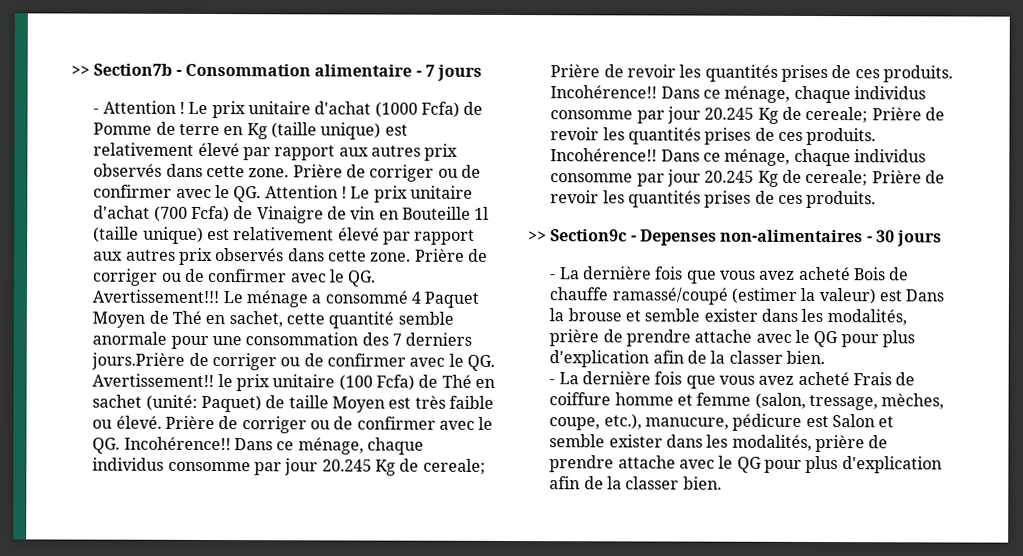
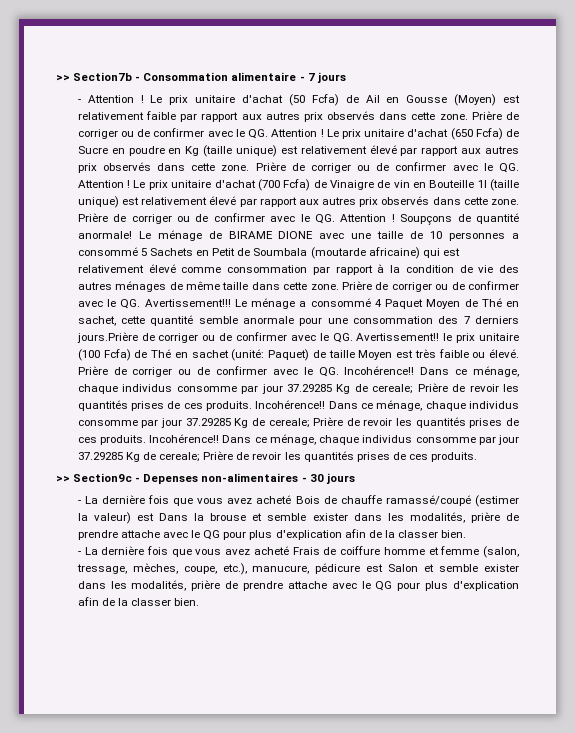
[374,101,484,118] [93,121,220,136] (1000 Fcfa) de Pomme de terre -> [288,94,521,106] [77,111,520,122] [77,128,519,140] [77,146,165,156] (50 Fcfa) de Ail en Gousse (Moyen) est relativement faible par rapport aux autres prix observés dans cette zone. Prière de corriger ou de confirmer avec le QG. Attention ! Le prix unitaire d'achat (650 Fcfa) de Sucre en poudre
(377, 278) none -> [340,213,519,225] [77,230,520,241] [77,247,460,259] [77,264,519,275] [77,281,520,292] [77,299,141,309] Attention ! Soupçons de quantité anormale! Le ménage de BIRAME DIONE avec une taille de 10 personnes a consommé 5 Sachets en Petit de Soumbala (moutarde africaine) qui est relativement élevé comme consommation par rapport à la condition de vie des autres ménages de même taille dans cette zone. Prière de corriger ou de confirmer avec le QG.
[321,459,372,472] 20.245 -> [286,384,332,392] 37.29285
[704,107,755,120] 20.245 -> [185,418,231,426] 37.29285
[704,170,755,183] 20.245 -> [77,452,123,460] 37.29285

